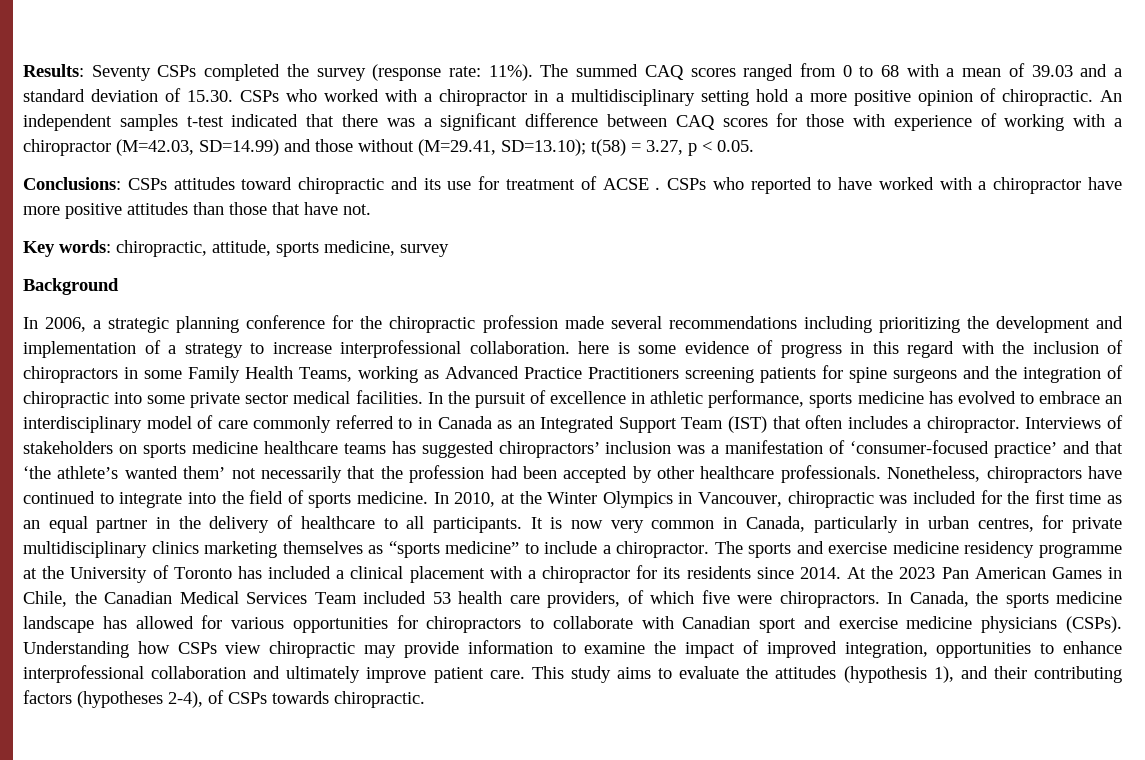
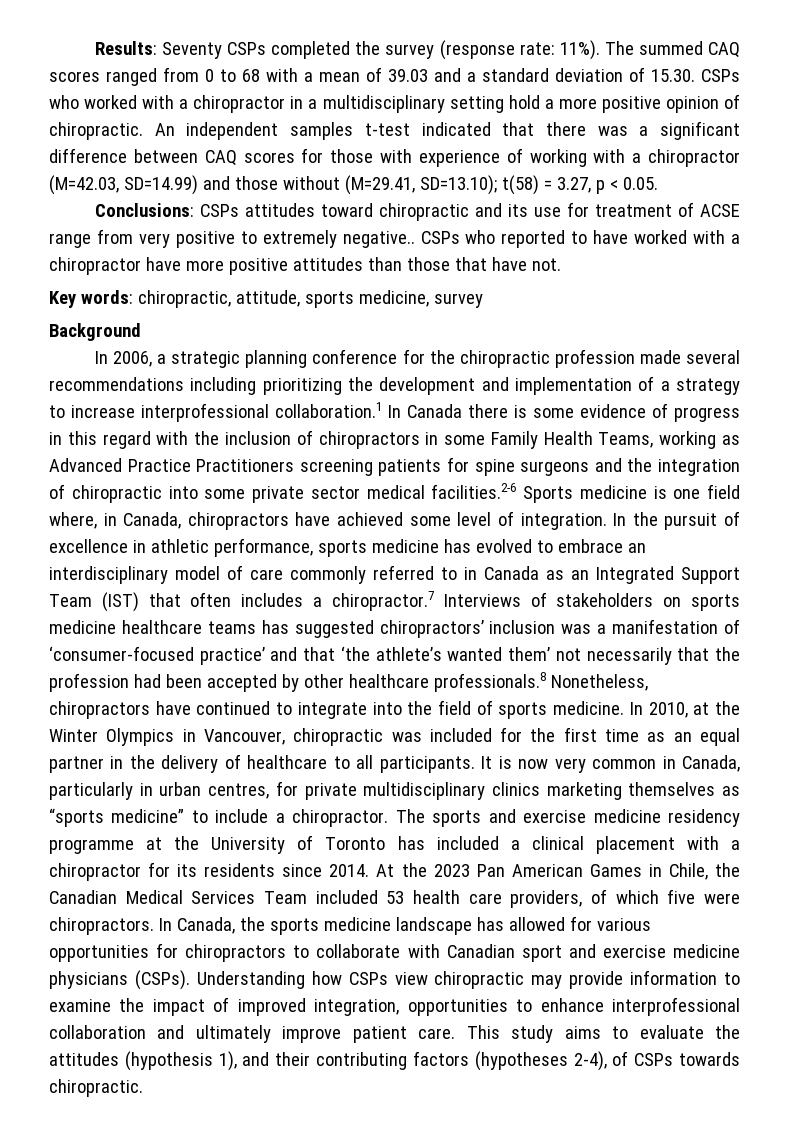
[655,187,661,190] . -> [49,229,415,248] range from very positive to extremely negative..
[469,341,609,354] collaboration. here -> [275,402,508,418] collaboration.1 In Canada there
[355,390,423,404] facilities. -> [431,483,740,503] [49,511,607,530] facilities.2-6 Sports medicine is one field where, in Canada, chiropractors have achieved some level of integration.
[926,416,1020,433] chiropractor. -> [331,591,434,611] chiropractor.7
[780,465,881,483] professionals. -> [433,672,546,692] professionals.8

